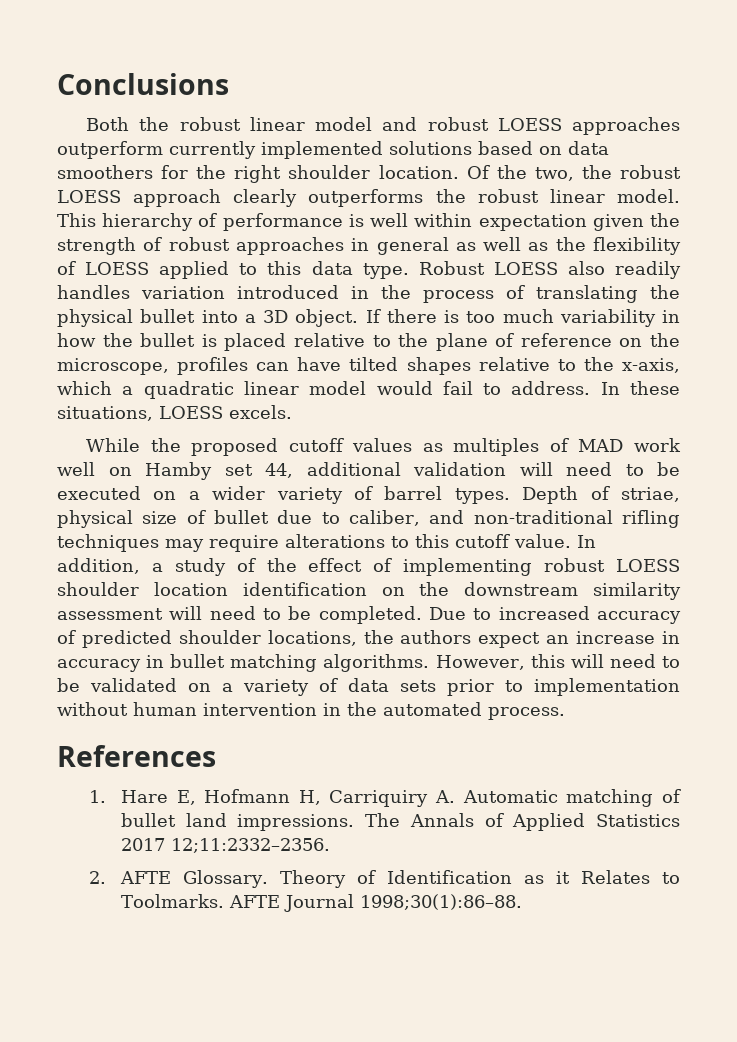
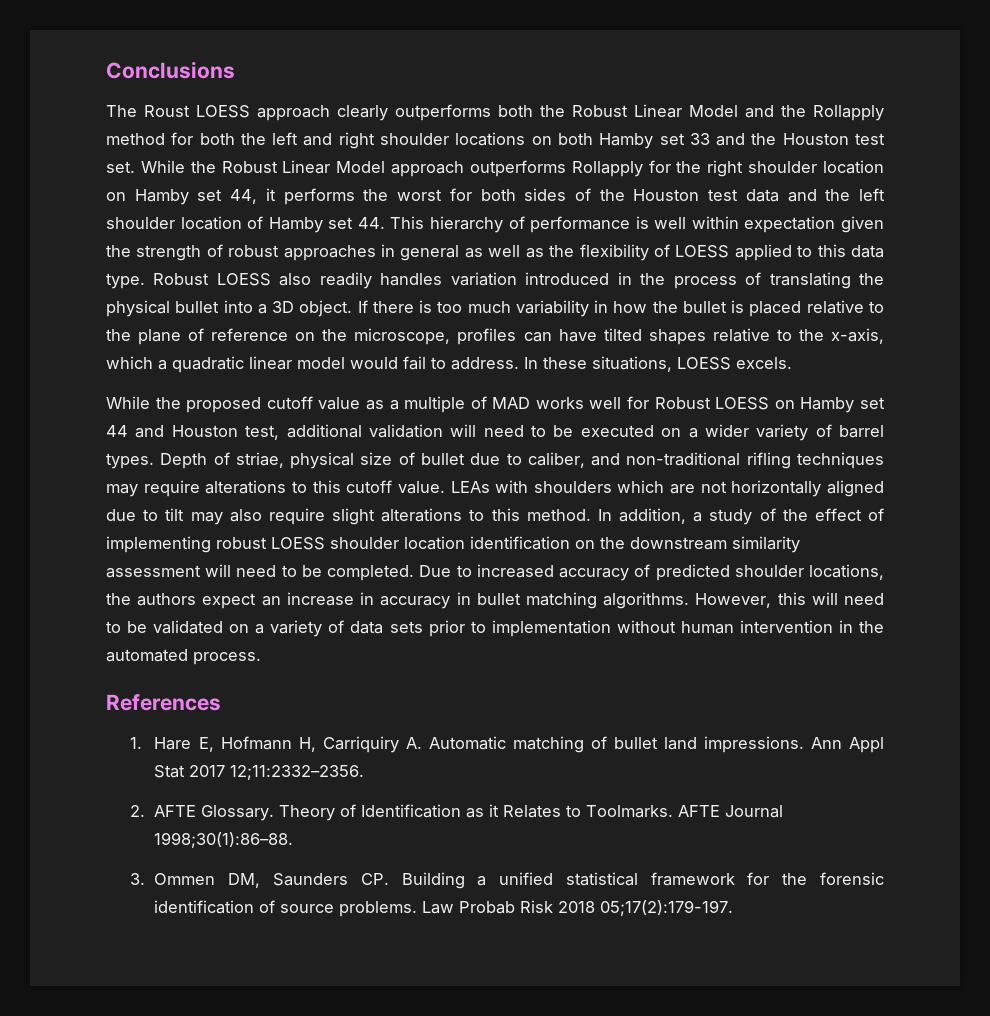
[86,117,680,135] [57,141,609,159] [57,165,682,183] [57,189,680,207] Both the robust linear model and robust LOESS approaches outperform currently implemented solutions based on data smoothers for the right shoulder location. Of the two, the robust LOESS approach clearly outperforms the robust linear model. -> [106,104,884,121] [106,132,885,149] [106,160,884,177] [106,188,885,205] [106,216,385,233] The Roust LOESS approach clearly outperforms both the Robust Linear Model and the Rollapply method for both the left and right shoulder locations on both Hamby set 33 and the Houston test set. While the Robust Linear Model approach outperforms Rollapply for the right shoulder location on Hamby set 44, it performs the worst for both sides of the Houston test data and the left shoulder location of Hamby set 44.
[352,438,681,456] [57,462,293,480] values as multiples of MAD work well on Hamby set 44, -> [318,396,885,413] [106,425,280,440] value as a multiple of MAD works well for Robust LOESS on Hamby set 44 and Houston test,
(571, 541) none -> [450,480,884,497] [106,508,591,525] LEAs with shoulders which are not horizontally aligned due to tilt may also require slight alterations to this method.
[365,813,680,831] The Annals of Applied Statistics -> [810,737,885,753] [154,765,186,778] Ann Appl Stat
(522, 902) none -> [130,872,884,889] [154,900,734,917] // 3. Ommen DM, Saunders CP. Building a unified statistical framework for the forensic identification of source problems. Law Probab Risk 2018 05;17(2):179-197.

